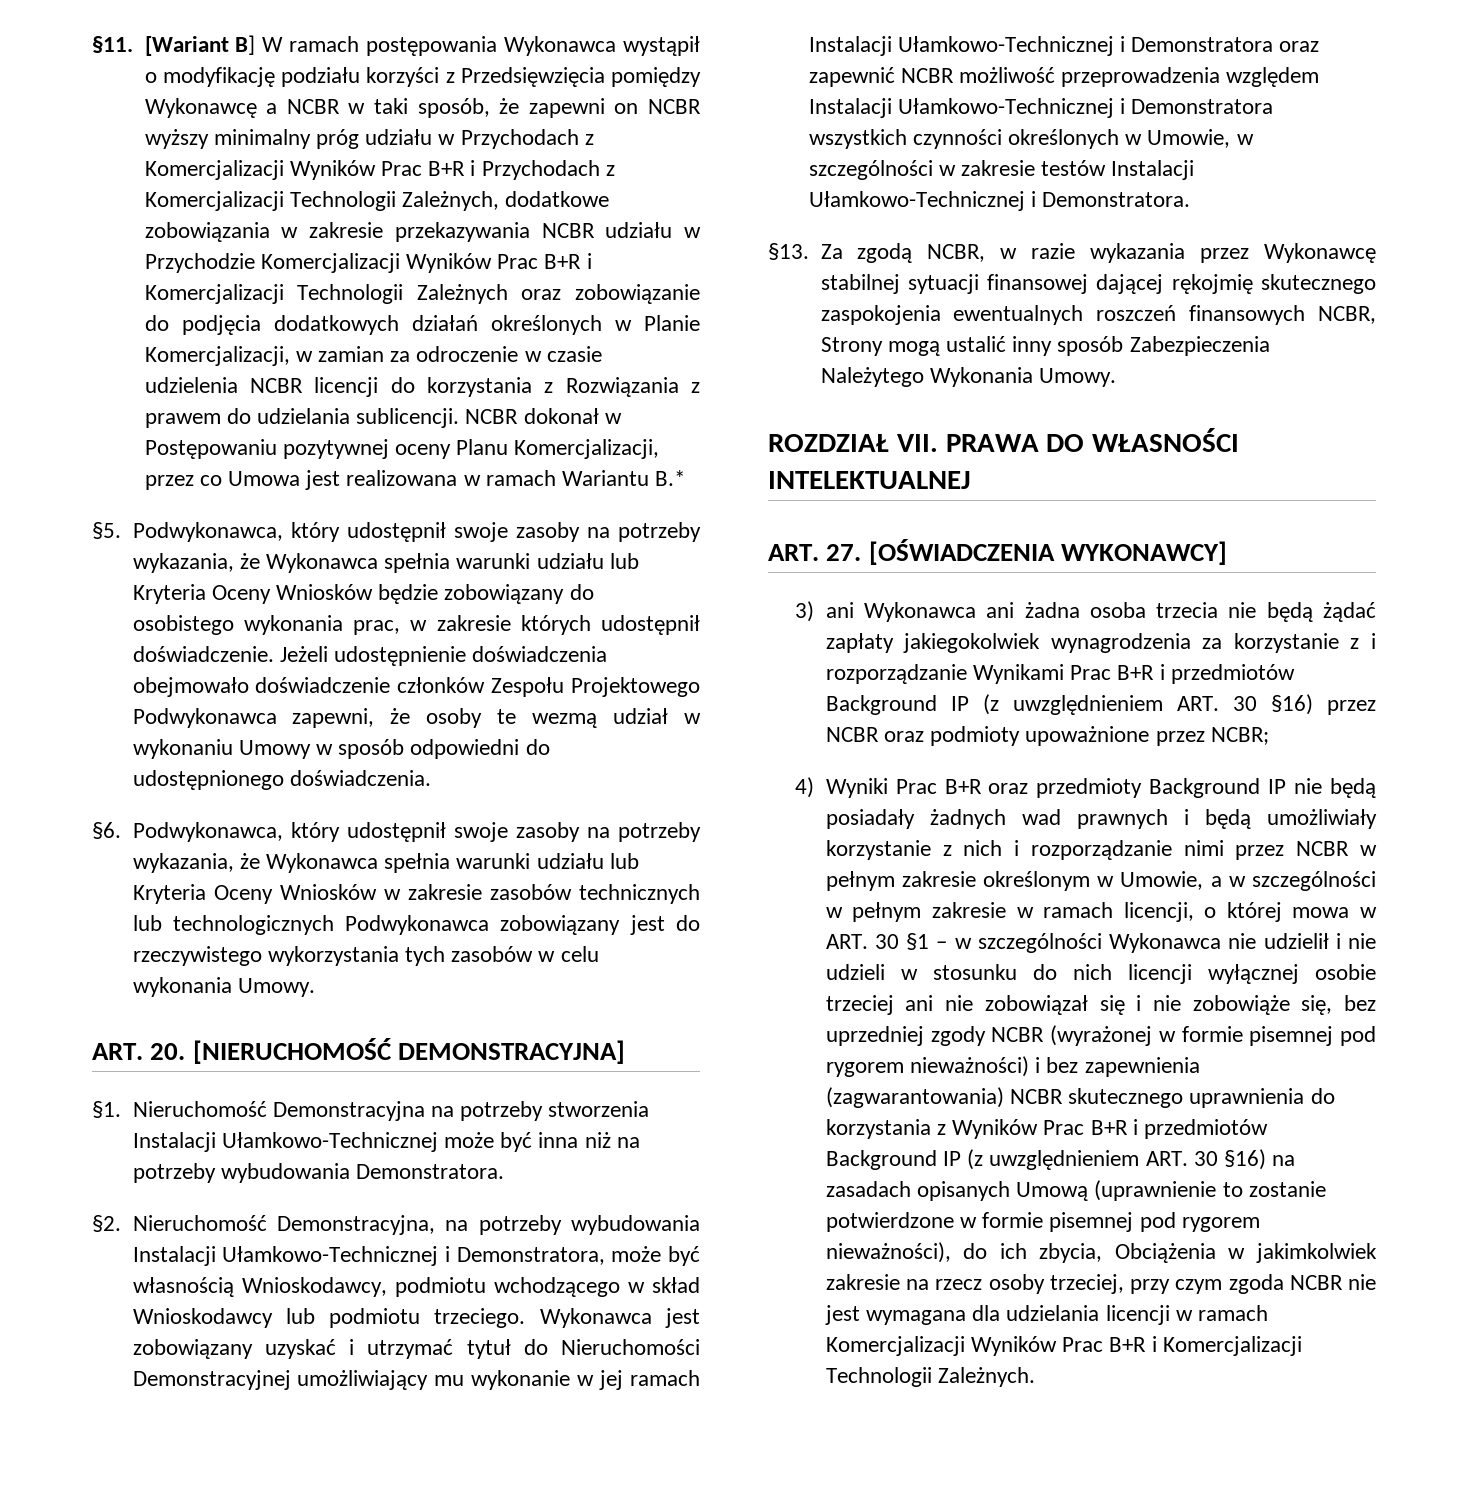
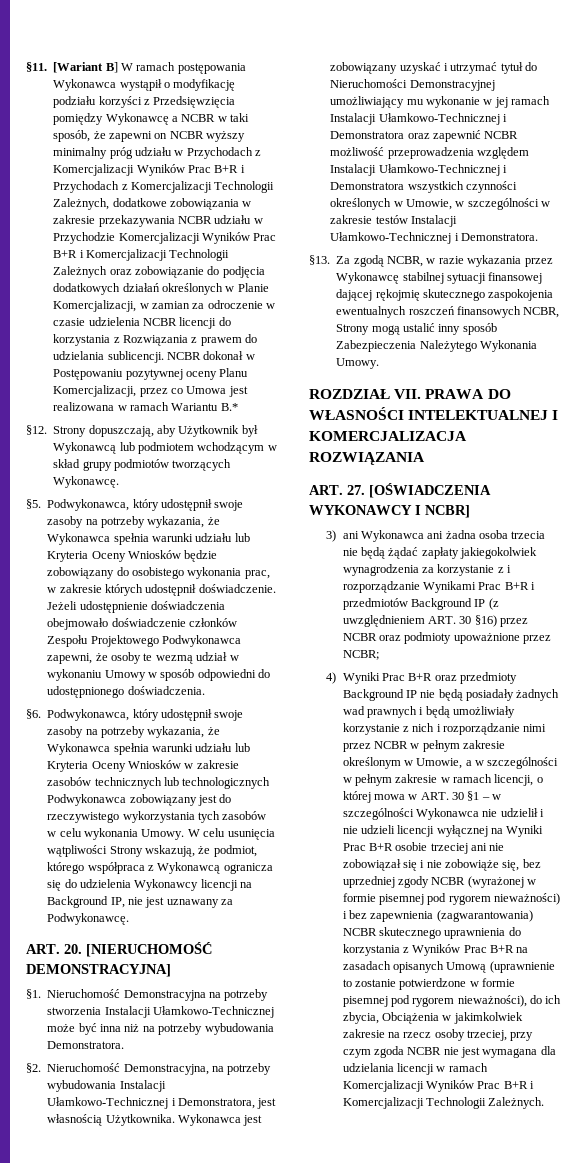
(686, 478) none -> [26,425,258,437] [53,442,277,454] [53,459,232,471] [53,476,120,488] // §12. Strony dopuszczają, aby Użytkownik był Wykonawcą lub podmiotem wchodzącym w skład grupy podmiotów tworzących Wykonawcę.
(315, 987) none -> [187,828,275,840] [47,845,257,857] [47,862,273,874] [47,879,253,891] [47,896,234,908] [47,913,130,925] W celu usunięcia wątpliwości Strony wskazują, że podmiot, którego współpraca z Wykonawcą ogranicza się do udzielenia Wykonawcy licencji na Background IP, nie jest uznawany za Podwykonawcę.
[611,1246,700,1266] [132,1277,700,1297] [132,1308,526,1328] może być własnością Wnioskodawcy, podmiotu wchodzącego w skład Wnioskodawcy lub podmiotu trzeciego. -> [257,1098,277,1109] [47,1114,175,1126] jest własnością Użytkownika.
(971, 480) none -> [552,410,559,420] [309,431,467,441] [309,452,425,465] I KOMERCJALIZACJA ROZWIĄZANIA
[1060,541,1227,565] WYKONAWCY] -> [309,505,470,518] WYKONAWCY I NCBR]
[900,964,1299,984] w stosunku do nich licencji wyłącznej -> [397,825,544,837] [342,843,393,851] licencji wyłącznej na Wyniki Prac B+R
[1132,1119,1269,1139] [825,1149,1267,1170] i przedmiotów Background IP (z uwzględnieniem ART. 30 §16) -> (515, 949) none

